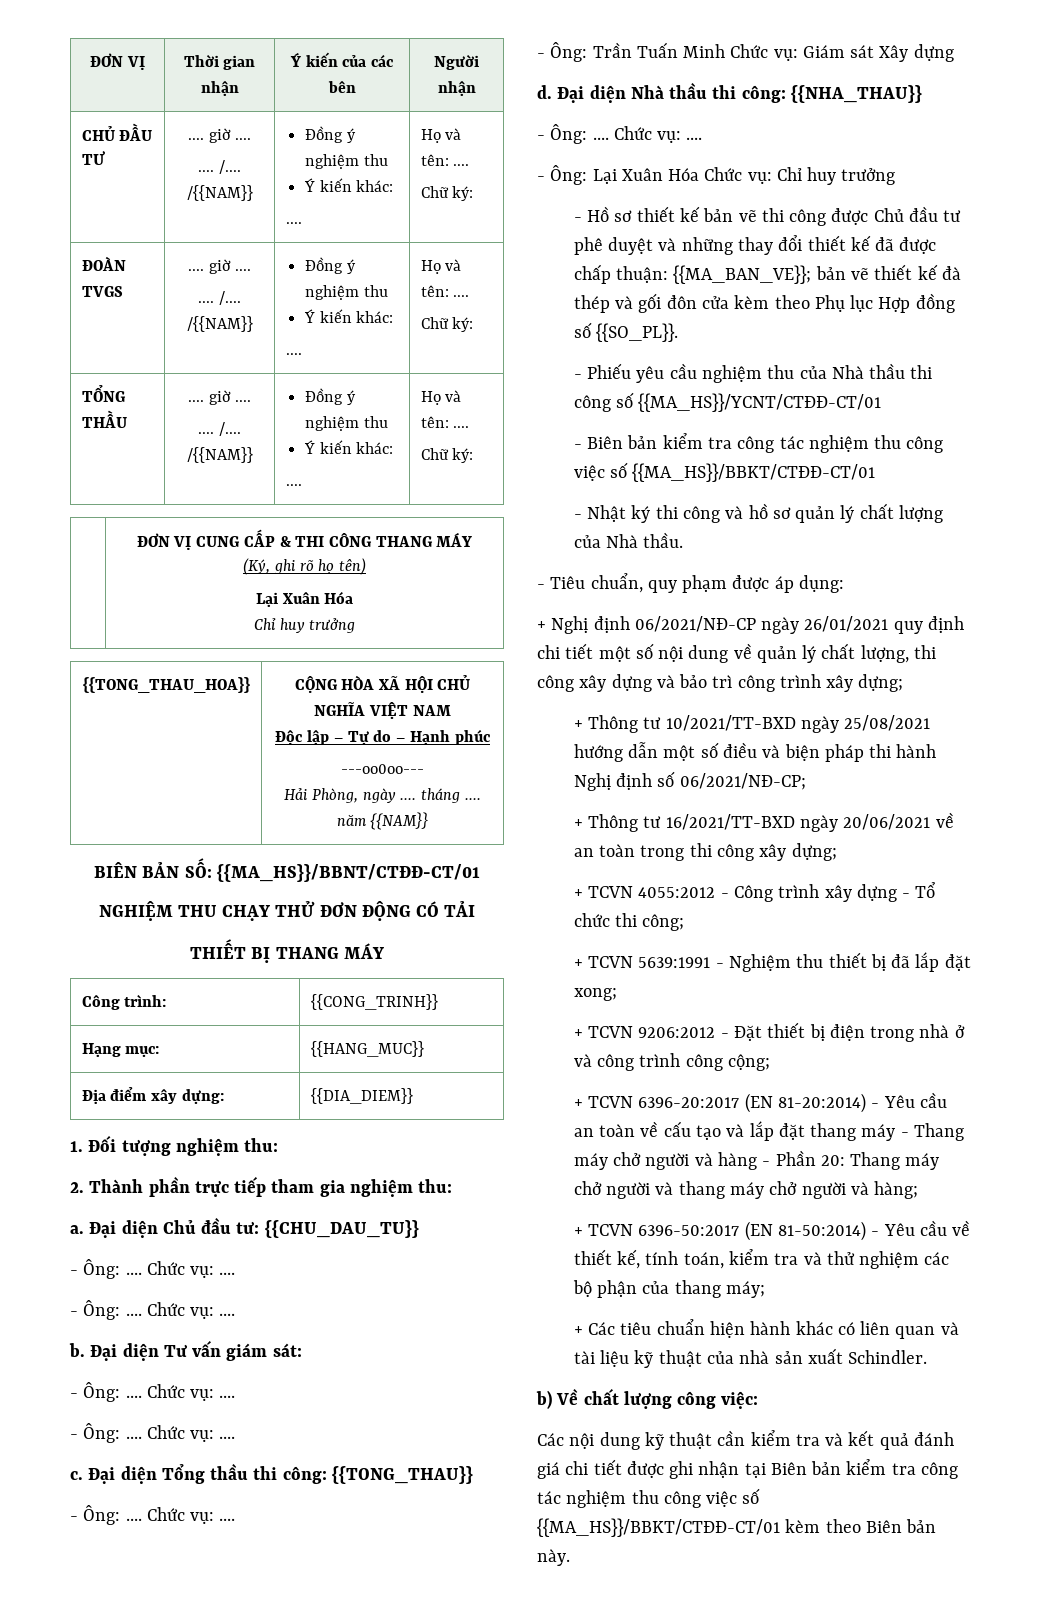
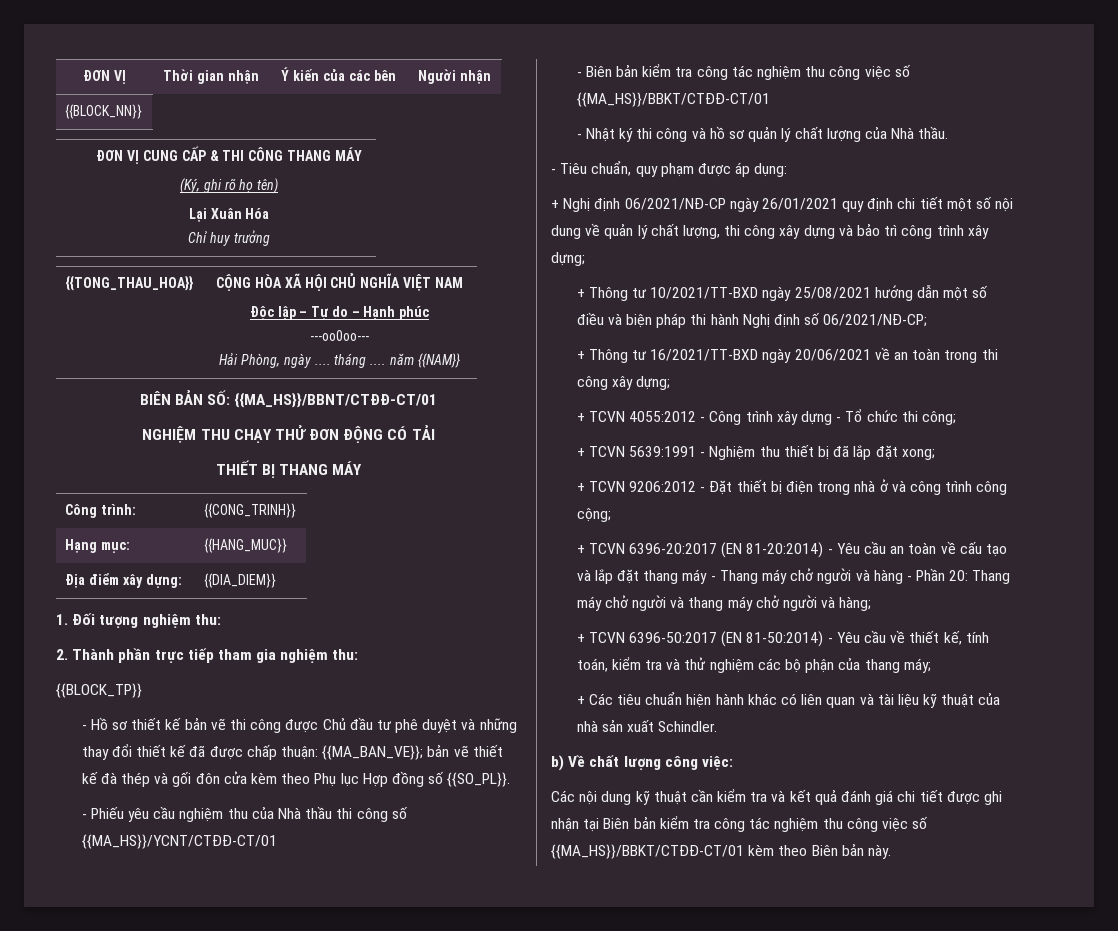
[81,123,153,141] [81,150,105,165] [187,128,252,143] [198,160,241,174] [186,185,253,201] [304,126,356,143] [304,154,388,169] [303,178,394,192] [285,222,302,224] [420,128,462,143] [420,154,470,166] [420,186,474,201] [81,256,126,271] [81,286,123,297] [187,259,252,274] [198,291,241,305] [186,316,253,332] [304,257,356,274] [304,285,388,300] [303,309,394,323] [285,353,302,355] [420,259,462,274] [420,285,470,297] [420,317,474,332] [81,385,126,402] [81,410,127,428] [187,390,252,405] [198,422,241,436] [186,447,253,463] [304,388,356,405] [304,416,388,431] [303,440,394,454] [285,484,302,486] [420,390,462,405] [420,416,470,428] [420,448,474,463] CHỦ ĐẦU TƯ | .... giờ .... // .... /.... /{{NAM}} | Đồng ý nghiệm thu // Ý kiến khác: // .... | Họ và tên: .... // Chữ ký: // ĐOÀN TVGS | .... giờ .... // .... /.... /{{NAM}} | Đồng ý nghiệm thu // Ý kiến khác: // .... | Họ và tên: .... // Chữ ký: // TỔNG THẦU | .... giờ .... // .... /.... /{{NAM}} | Đồng ý nghiệm thu // Ý kiến khác: // .... | Họ và tên: .... // Chữ ký: -> [65,104,143,119] {{BLOCK_NN}}
[70,1218,419,1238] [70,1259,236,1279] [70,1300,236,1320] [69,1341,302,1361] [70,1382,236,1402] [70,1423,236,1443] [70,1464,473,1484] [70,1505,236,1525] [537,42,954,62] [537,83,922,103] [537,124,703,144] [537,165,896,185] a. Đại diện Chủ đầu tư: {{CHU_DAU_TU}} // - Ông: .... Chức vụ: .... // - Ông: .... Chức vụ: .... // b. Đại diện Tư vấn giám sát: // - Ông: .... Chức vụ: .... // - Ông: .... Chức vụ: .... // c. Đại diện Tổng thầu thi công: {{TONG_THAU}} // - Ông: .... Chức vụ: .... // - Ông: Trần Tuấn Minh Chức vụ: Giám sát Xây dựng // d. Đại diện Nhà thầu thi công: {{NHA_THAU}} // - Ông: .... Chức vụ: .... // - Ông: Lại Xuân Hóa Chức vụ: Chỉ huy trưởng -> [56,683,142,698] {{BLOCK_TP}}

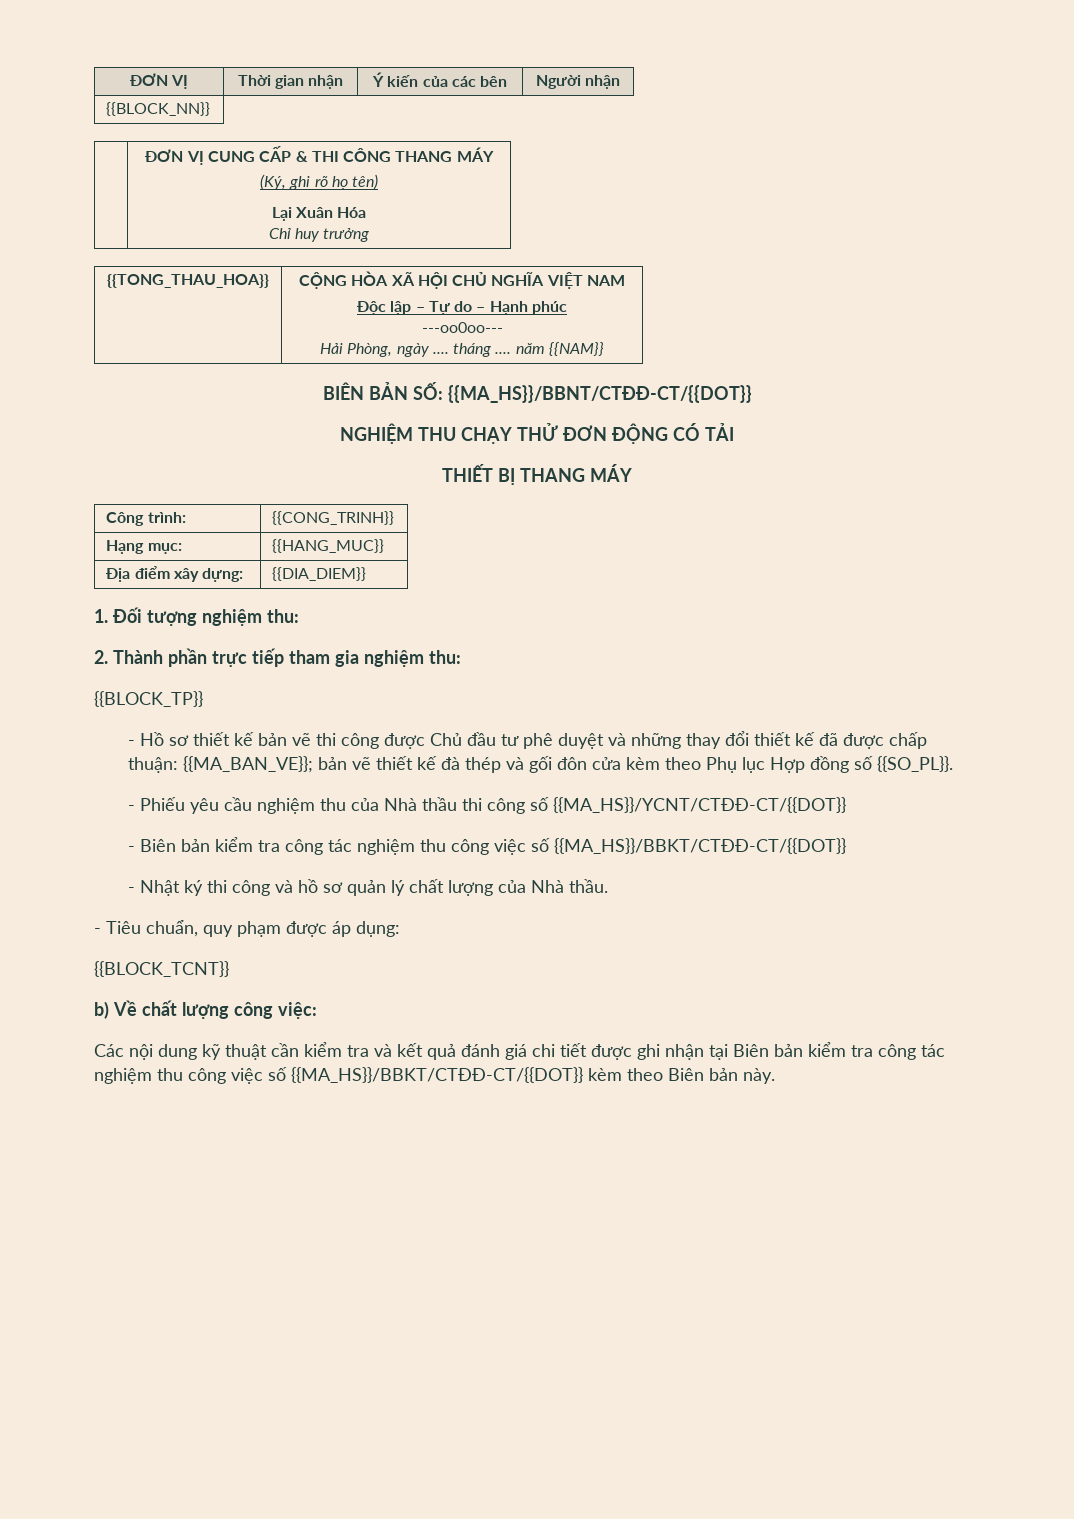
[234,392,438,408] {{MA_HS}}/BBNT/CTĐĐ-CT/01 -> [447,385,752,403] {{MA_HS}}/BBNT/CTĐĐ-CT/{{DOT}}
[81,834,277,849] {{MA_HS}}/YCNT/CTĐĐ-CT/01 -> [553,797,847,813] {{MA_HS}}/YCNT/CTĐĐ-CT/{{DOT}}
[576,92,770,107] {{MA_HS}}/BBKT/CTĐĐ-CT/01 -> [554,838,847,854] {{MA_HS}}/BBKT/CTĐĐ-CT/{{DOT}}
[551,196,1014,212] [551,223,989,239] [551,252,585,266] [576,284,989,301] [576,312,928,328] [576,347,998,363] [576,376,671,390] [576,409,956,425] [576,444,935,460] [576,479,1008,495] [576,508,611,522] [576,541,1007,558] [576,568,1011,584] [576,595,872,611] [576,630,989,647] [576,657,931,673] [576,692,1001,708] [576,719,718,732] + Nghị định 06/2021/NĐ-CP ngày 26/01/2021 quy định chi tiết một số nội dung về quản lý chất lượng, thi công xây dựng và bảo trì công trình xây dựng; // + Thông tư 10/2021/TT-BXD ngày 25/08/2021 hướng dẫn một số điều và biện pháp thi hành Nghị định số 06/2021/NĐ-CP; // + Thông tư 16/2021/TT-BXD ngày 20/06/2021 về an toàn trong thi công xây dựng; // + TCVN 4055:2012 - Công trình xây dựng - Tổ chức thi công; // + TCVN 5639:1991 - Nghiệm thu thiết bị đã lắp đặt xong; // + TCVN 9206:2012 - Đặt thiết bị điện trong nhà ở và công trình công cộng; // + TCVN 6396-20:2017 (EN 81-20:2014) - Yêu cầu an toàn về cấu tạo và lắp đặt thang máy - Thang máy chở người và hàng - Phần 20: Thang máy chở người và thang máy chở người và hàng; // + TCVN 6396-50:2017 (EN 81-50:2014) - Yêu cầu về thiết kế, tính toán, kiểm tra và thử nghiệm các bộ phận của thang máy; // + Các tiêu chuẩn hiện hành khác có liên quan và tài liệu kỹ thuật của nhà sản xuất Schindler. -> [94,961,229,977] {{BLOCK_TCNT}}
[551,844,744,859] {{MA_HS}}/BBKT/CTĐĐ-CT/01 -> [291,1067,583,1083] {{MA_HS}}/BBKT/CTĐĐ-CT/{{DOT}}

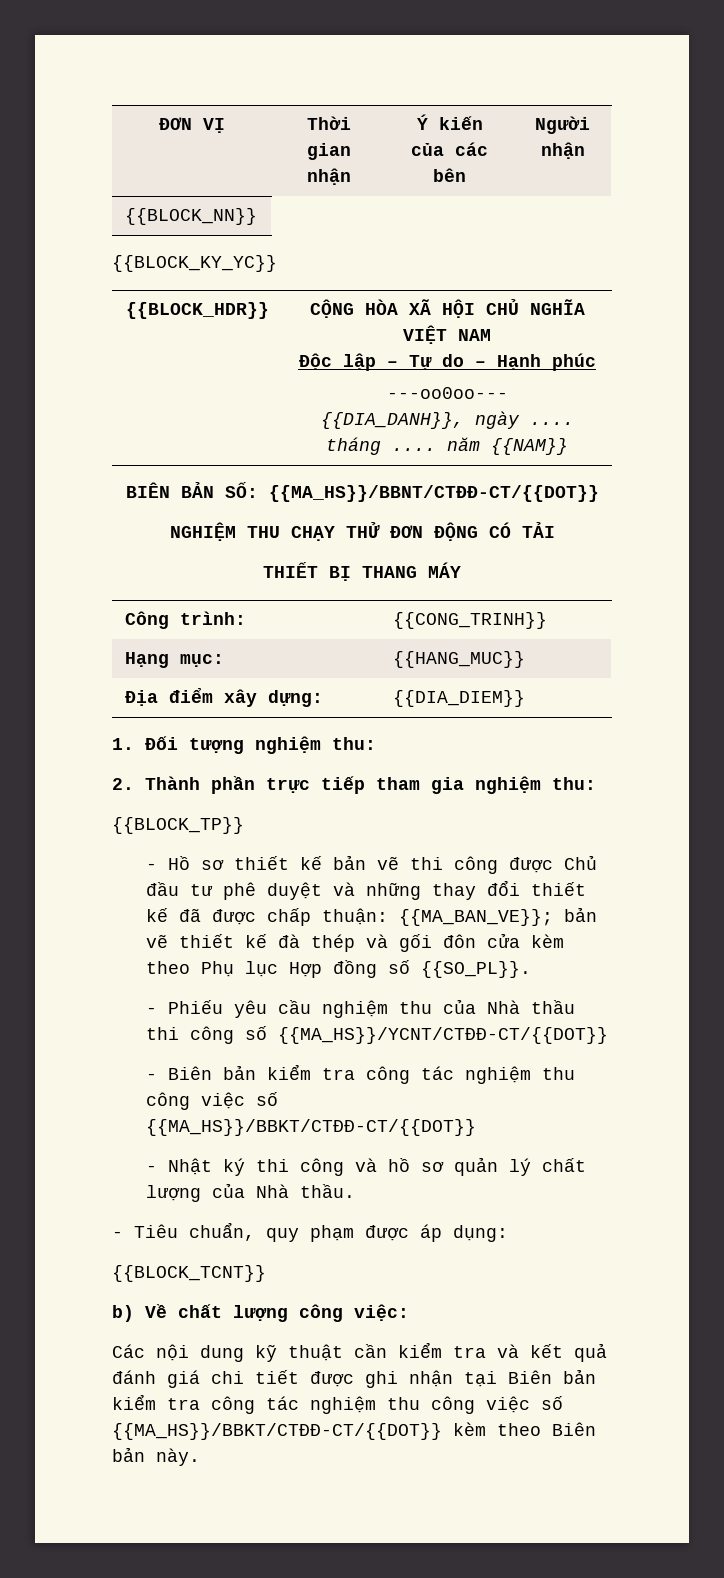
[144,146,494,165] [259,174,379,190] [271,207,367,221] [268,228,370,242] [107,274,269,288] // | ĐƠN VỊ CUNG CẤP & THI CÔNG THANG MÁY // (Ký, ghi rõ họ tên) // Lại Xuân Hóa // Chỉ huy trưởng // {{TONG_THAU_HOA}} -> [112,255,277,272] [126,302,269,319] // {{BLOCK_KY_YC}} // {{BLOCK_HDR}}
[319,343,393,357] Hải Phòng, -> [320,412,464,429] {{DIA_DANH}},

